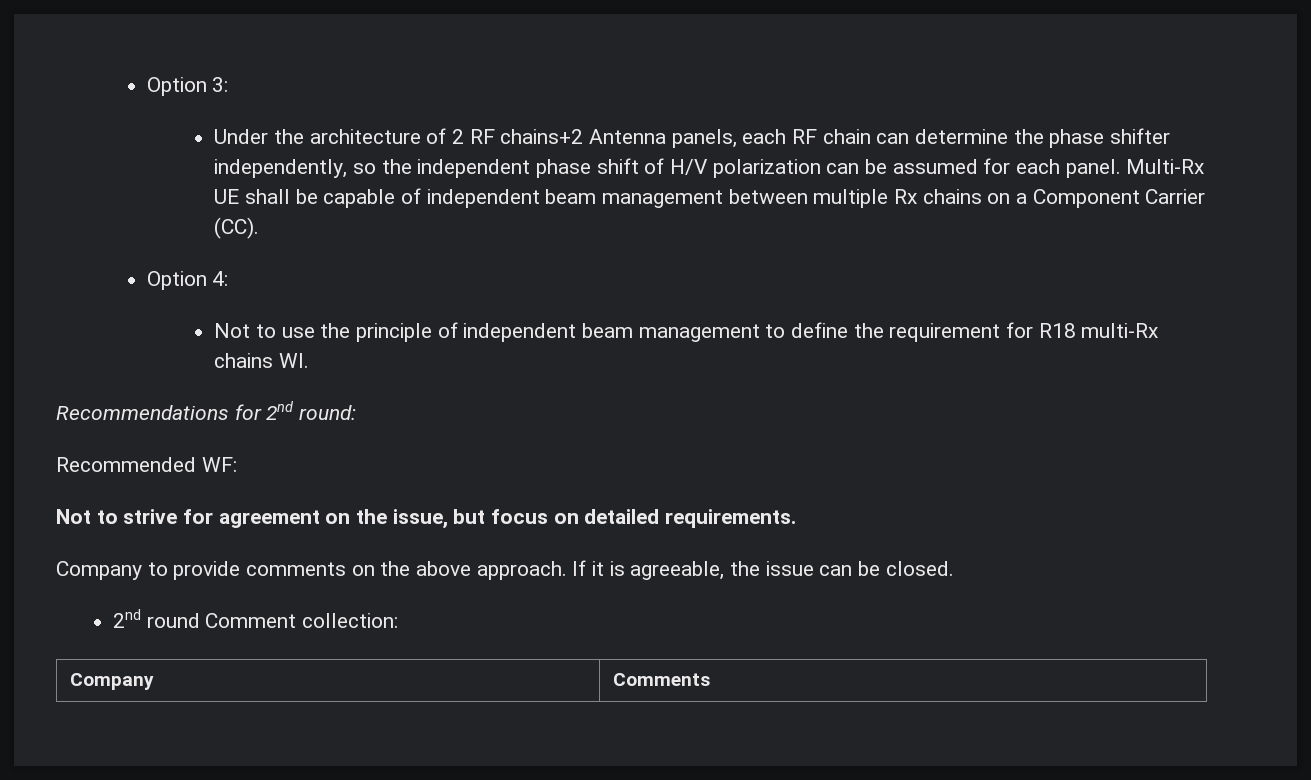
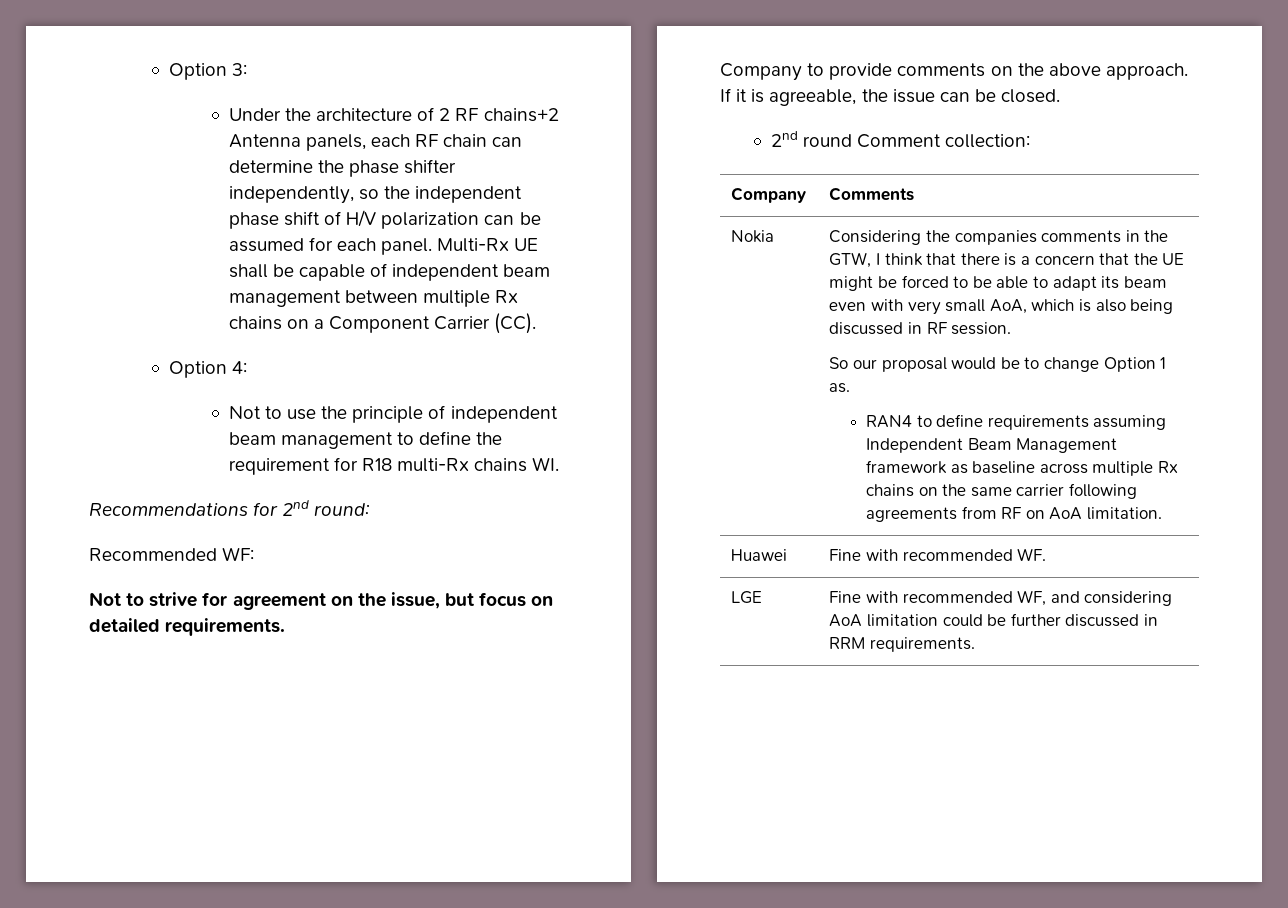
(710, 679) none -> [731,230,775,243] [829,230,1169,245] [829,252,1185,268] [829,275,1167,291] [829,299,1174,315] [829,322,1012,335] [829,357,1167,372] [829,383,851,393] [865,414,1167,430] [865,438,1118,453] [865,460,1178,476] [865,483,1137,499] [865,506,1162,522] [731,549,788,561] [829,548,1047,561] [731,591,763,604] [829,590,1173,606] [829,613,1158,627] [829,637,975,652] // Nokia | Considering the companies comments in the GTW, I think that there is a concern that the UE might be forced to be able to adapt its beam even with very small AoA, which is also being discussed in RF session. // So our proposal would be to change Option 1 as. // RAN4 to define requirements assuming Independent Beam Management framework as baseline across multiple Rx chains on the same carrier following agreements from RF on AoA limitation. // Huawei | Fine with recommended WF. // LGE | Fine with recommended WF, and considering AoA limitation could be further discussed in RRM requirements.

